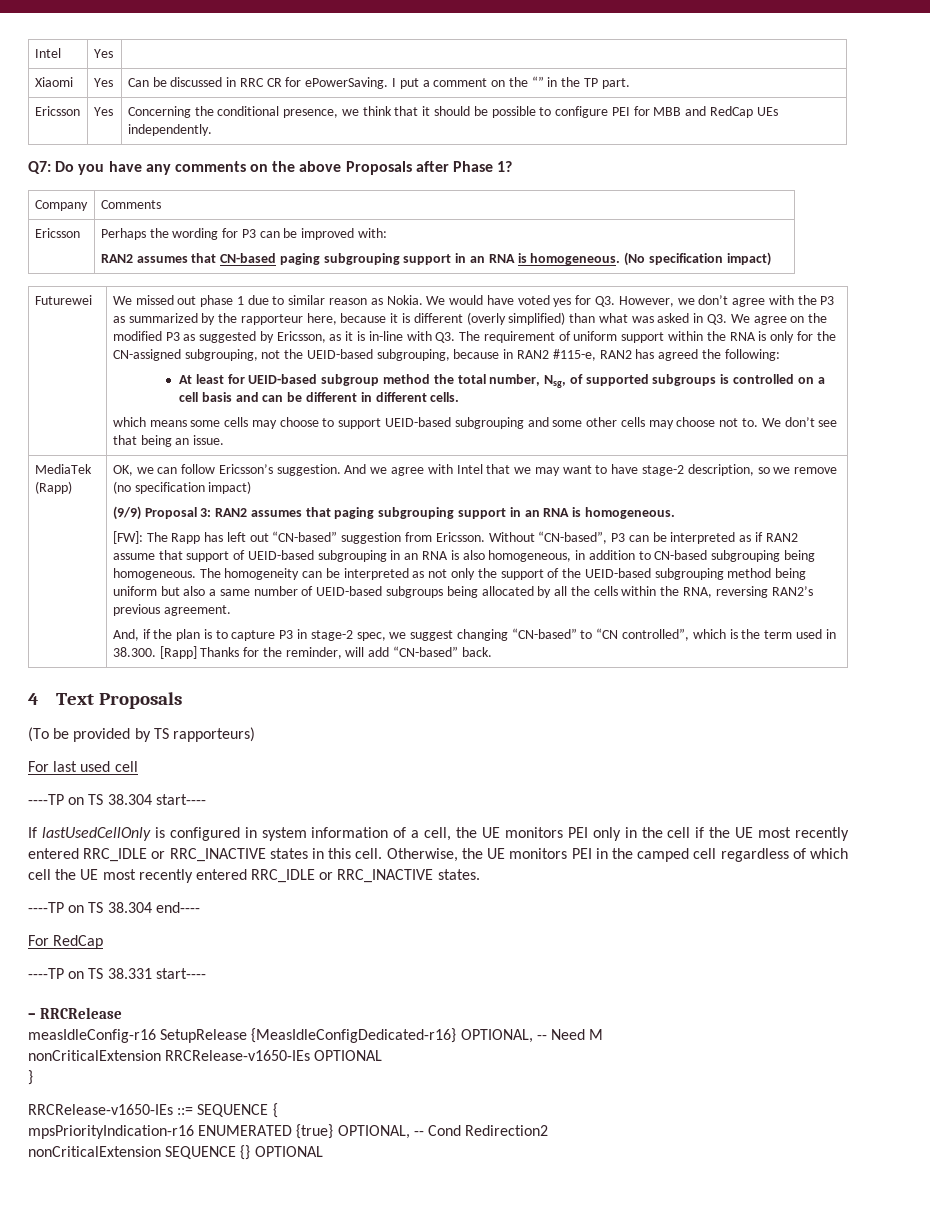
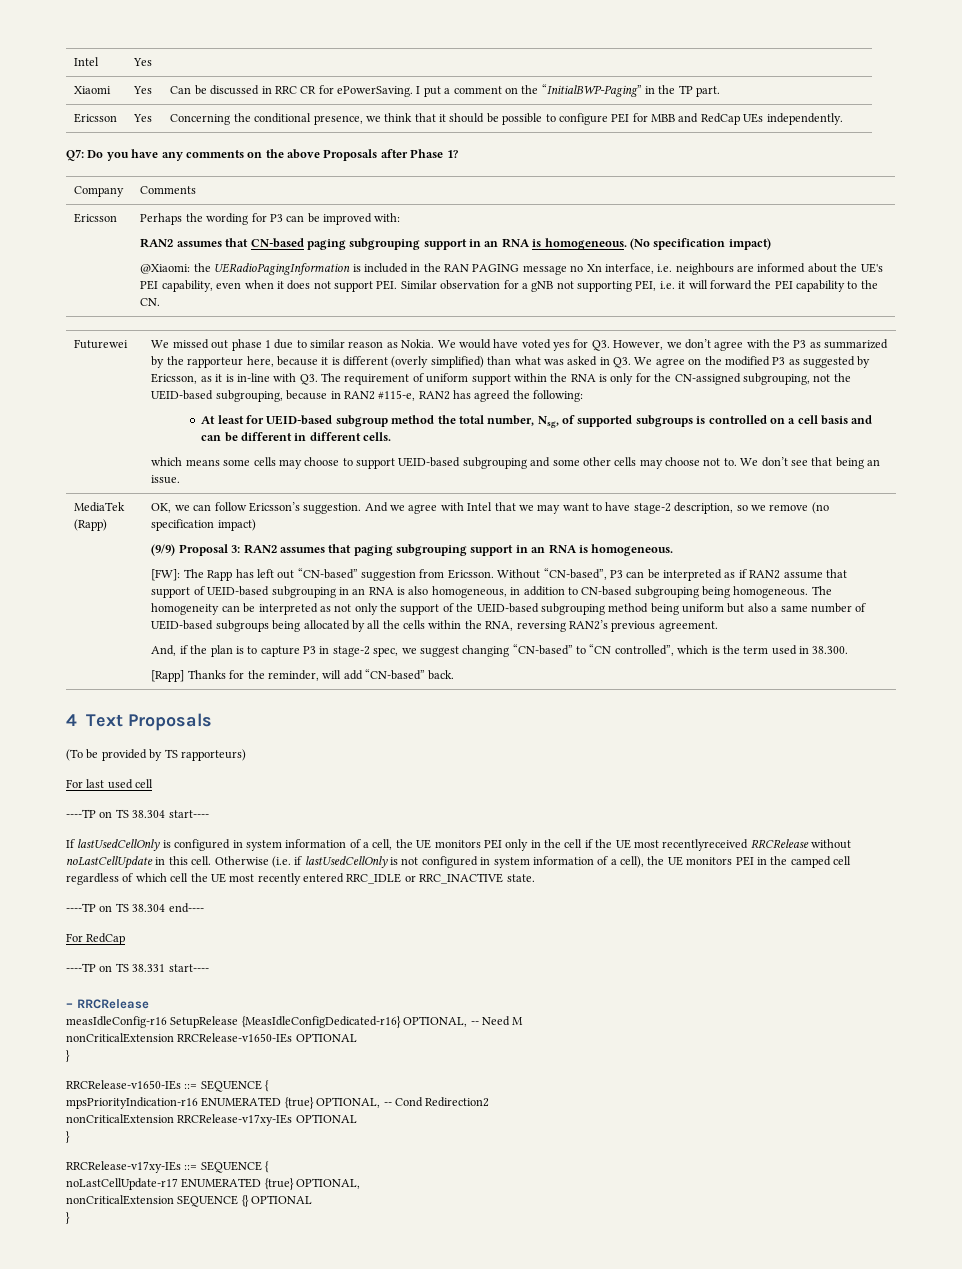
[531,76,544,87] “” -> [541,84,642,97] “InitialBWP-Paging”
(771, 259) none -> [140,263,883,275] [140,280,878,292] [140,298,161,306] // @Xiaomi: the UERadioPagingInformation is included in the RAN PAGING message no Xn interface, i.e. neighbours are informed about the UE's PEI capability, even when it does not support PEI. Similar observation for a gNB not supporting PEI, i.e. it will forward the PEI capability to the CN.
(156, 652) none -> (849, 650) //
[794,827,849,841] [28,848,458,862] recently entered RRC_IDLE or RRC_INACTIVE states in this cell. Otherwise, -> [662,839,851,851] [66,856,644,869] recentlyreceived RRCRelease without noLastCellUpdate in this cell. Otherwise (i.e. if lastUsedCellOnly is not configured in system information of a cell),
[437,869,480,880] states. -> [506,874,535,882] state.
(549, 1130) none -> [66,1114,357,1126] [66,1131,70,1143] [66,1161,270,1173] [66,1178,361,1190] // nonCriticalExtension RRCRelease-v17xy-IEs OPTIONAL // } // RRCRelease-v17xy-IEs ::= SEQUENCE { // noLastCellUpdate-r17 ENUMERATED {true} OPTIONAL,
(323, 1151) none -> [66,1212,70,1224] // }

